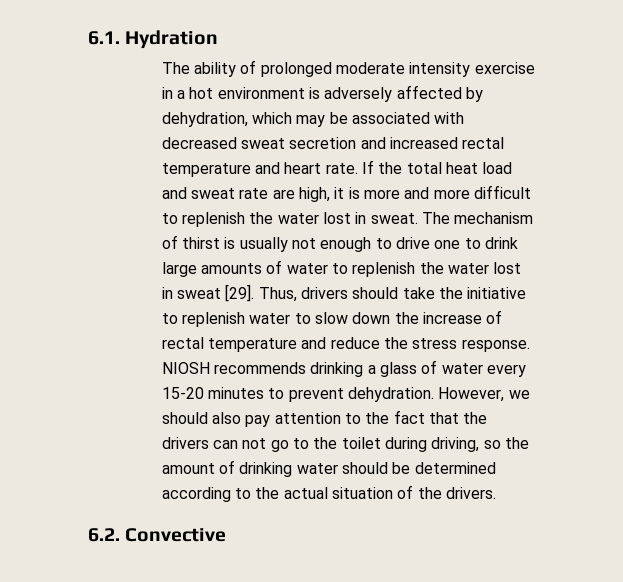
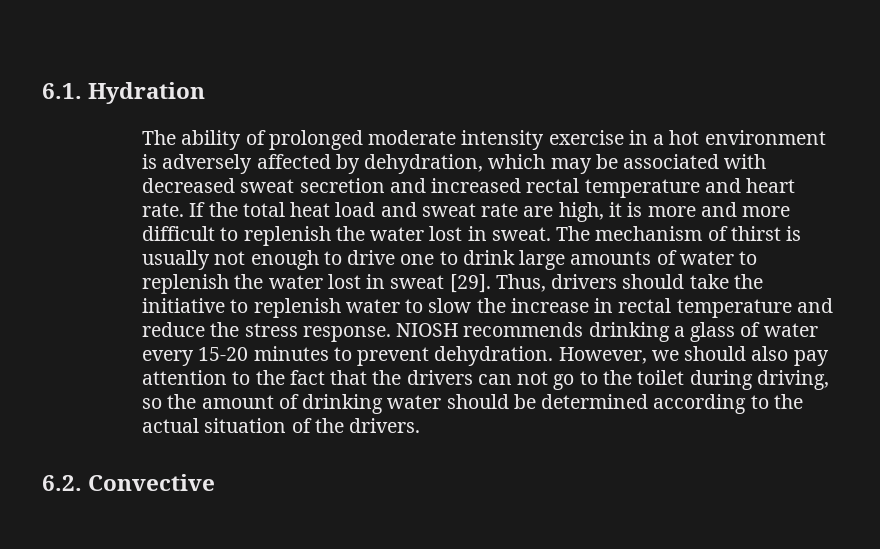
[352,312,391,324] down -> (472, 305) none
[486,310,503,324] of -> [594,298,614,313] in

